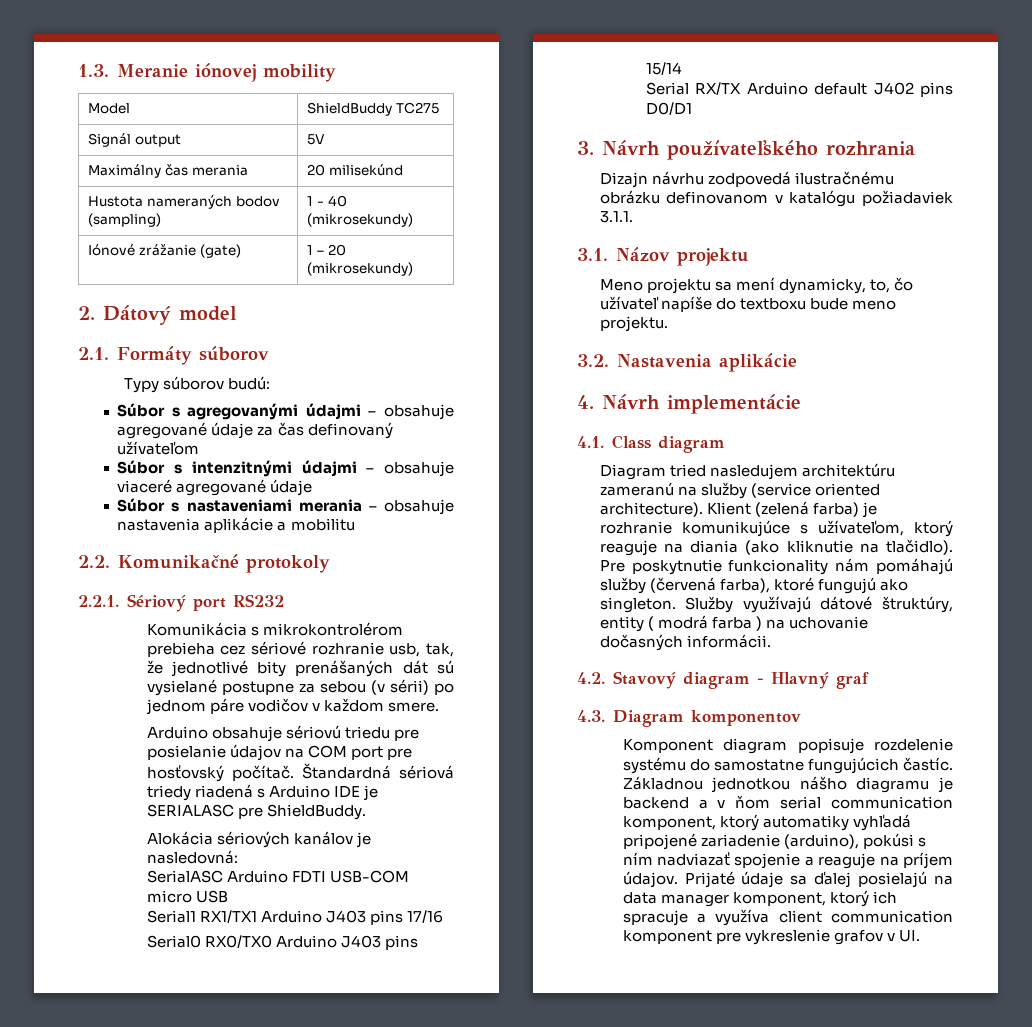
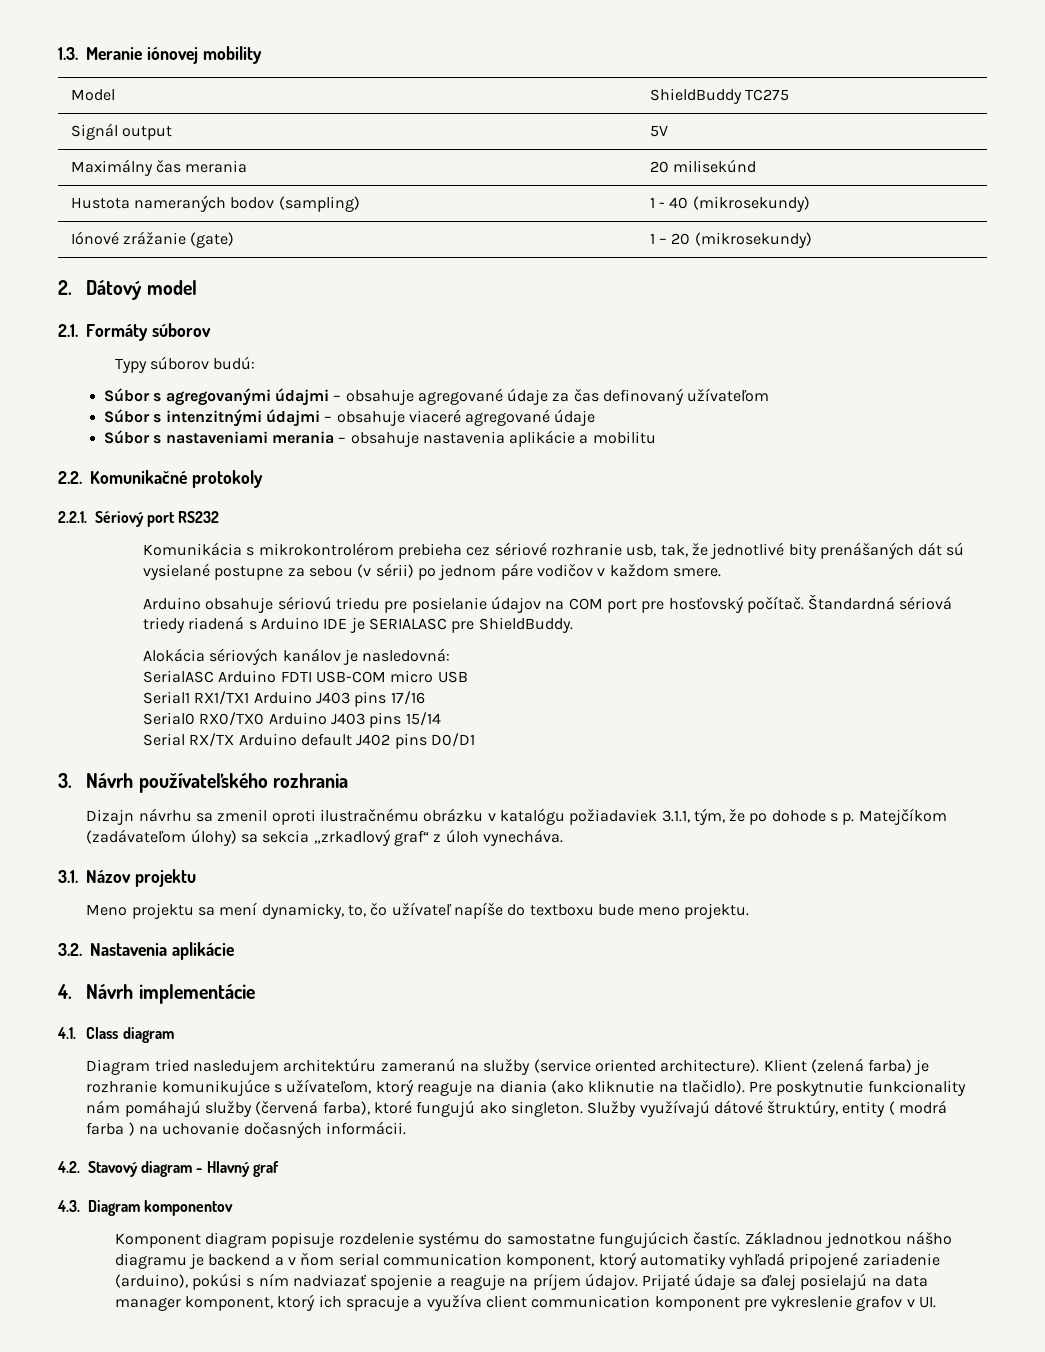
[707,171,791,187] zodpovedá -> [195,809,316,825] sa zmenil oproti
[666,191,769,204] definovanom -> (484, 815) none
[599,211,633,223] 3.1.1. -> [661,808,947,825] [86,829,563,846] 3.1.1, tým, že po dohode s p. Matejčíkom (zadávateľom úlohy) sa sekcia „zrkadlový graf“ z úloh vynecháva.

